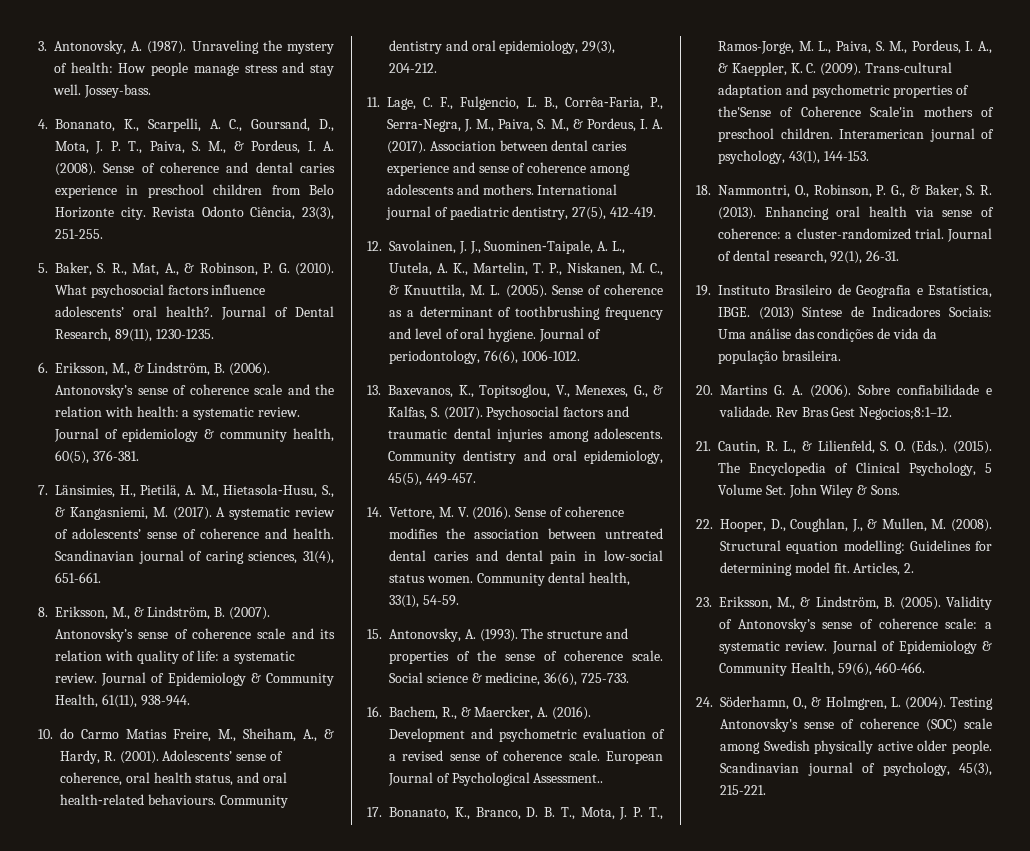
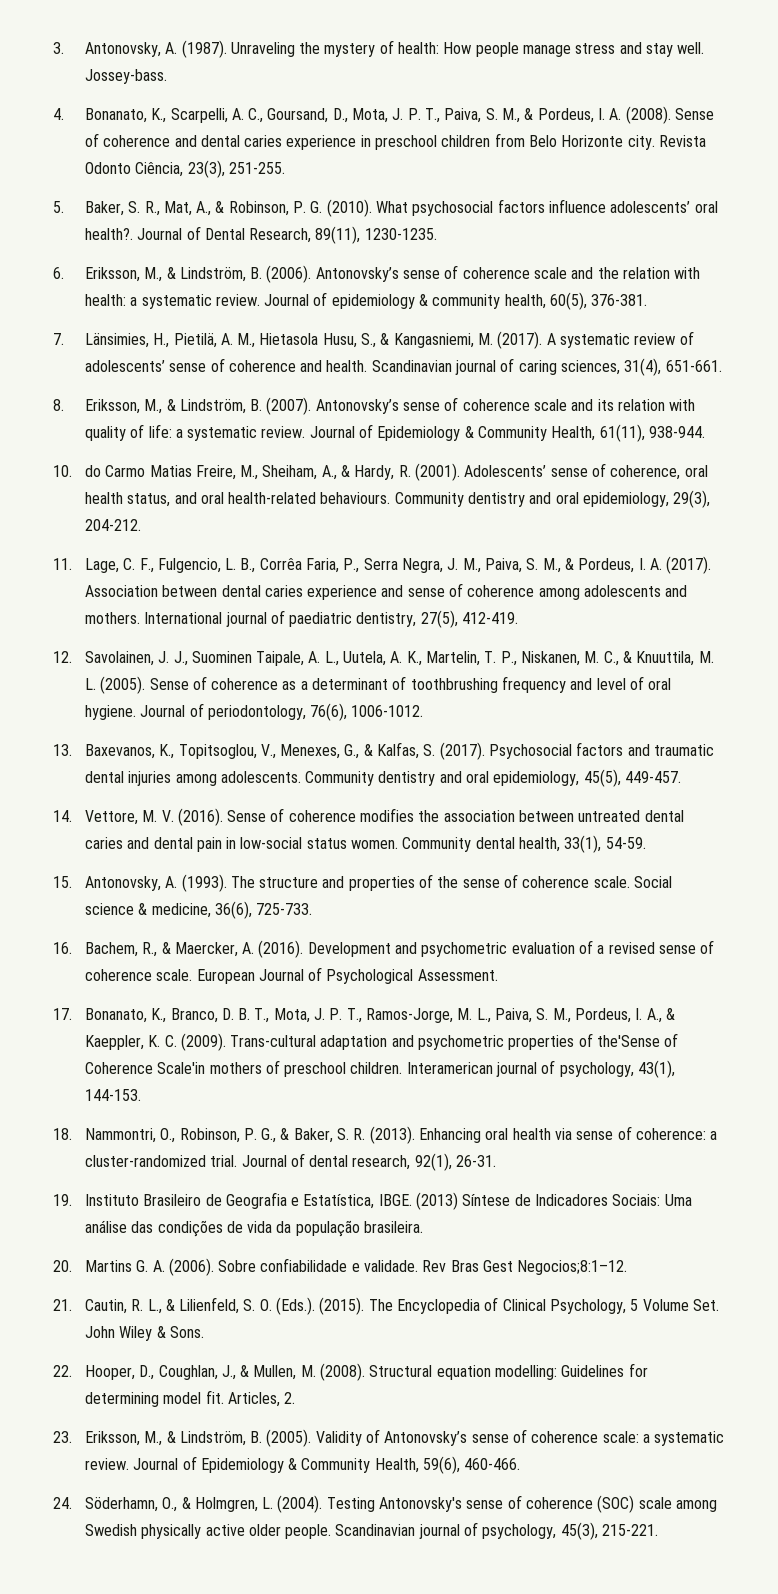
[223,484,318,498] Hietasola‐Husu, -> [259,333,357,348] Hietasola Husu,
[564,97,663,110] [387,119,461,132] Corrêa‐Faria, P., Serra‐Negra, -> [259,558,444,573] Corrêa Faria, P., Serra Negra,
[484,240,594,254] Suominen‐Taipale, -> [191,651,305,666] Suominen Taipale,
[533,773,604,783] Assessment.. -> [417,969,498,981] Assessment.

